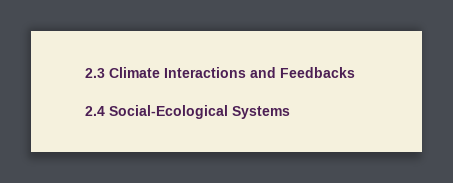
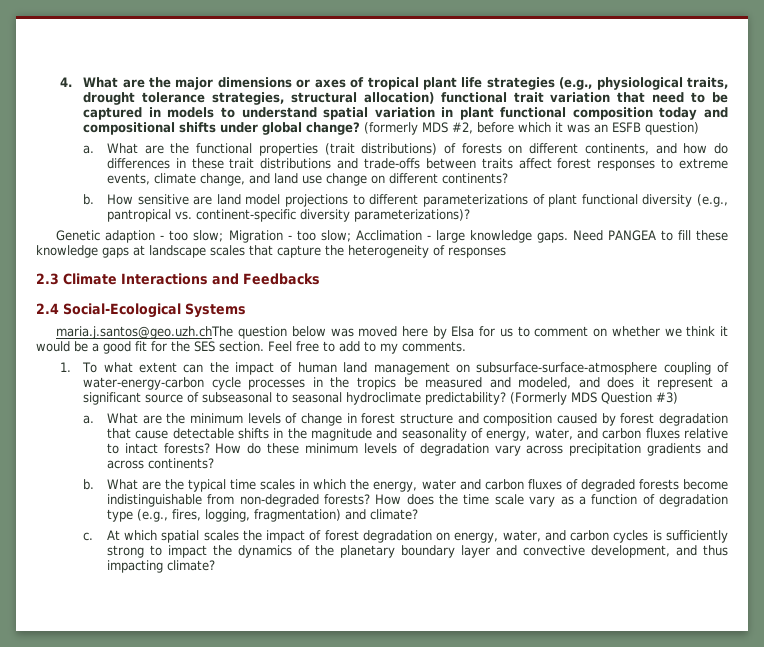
(85, 73) none -> [59,77,728,90] [83,92,729,105] [83,107,728,120] [83,122,700,135] [83,143,728,156] [106,158,728,171] [106,173,508,186] [83,194,728,207] [106,209,470,222] [56,230,729,243] [36,245,506,258] 4. What are the major dimensions or axes of tropical plant life strategies (e.g., physiological traits, drought tolerance strategies, structural allocation) functional trait variation that need to be captured in models to understand spatial variation in plant functional composition today and compositional shifts under global change? (formerly MDS #2, before which it was an ESFB question) // a. What are the functional properties (trait distributions) of forests on different continents, and how do differences in these trait distributions and trade-offs between traits affect forest responses to extreme events, climate change, and land use change on different continents? // b. How sensitive are land model projections to different parameterizations of plant functional diversity (e.g., pantropical vs. continent-specific diversity parameterizations)? // Genetic adaption - too slow; Migration - too slow; Acclimation - large knowledge gaps. Need PANGEA to fill these knowledge gaps at landscape scales that capture the heterogeneity of responses //
(290, 112) none -> [56,326,729,339] [36,341,466,354] [59,362,729,375] [83,377,728,390] [83,392,679,405] [83,413,728,426] [106,428,729,441] [106,443,728,456] [106,458,214,469] [83,479,728,492] [106,494,728,507] [106,509,418,522] [83,530,729,543] [106,545,728,558] [106,560,215,573] // maria.j.santos@geo.uzh.chThe question below was moved here by Elsa for us to comment on whether we think it would be a good fit for the SES section. Feel free to add to my comments. // 1. To what extent can the impact of human land management on subsurface-surface-atmosphere coupling of water-energy-carbon cycle processes in the tropics be measured and modeled, and does it represent a significant source of subseasonal to seasonal hydroclimate predictability? (Formerly MDS Question #3) // a. What are the minimum levels of change in forest structure and composition caused by forest degradation that cause detectable shifts in the magnitude and seasonality of energy, water, and carbon fluxes relative to intact forests? How do these minimum levels of degradation vary across precipitation gradients and across continents? // b. What are the typical time scales in which the energy, water and carbon fluxes of degraded forests become indistinguishable from non-degraded forests? How does the time scale vary as a function of degradation type (e.g., fires, logging, fragmentation) and climate? // c. At which spatial scales the impact of forest degradation on energy, water, and carbon cycles is sufficiently strong to impact the dynamics of the planetary boundary layer and convective development, and thus impacting climate?

